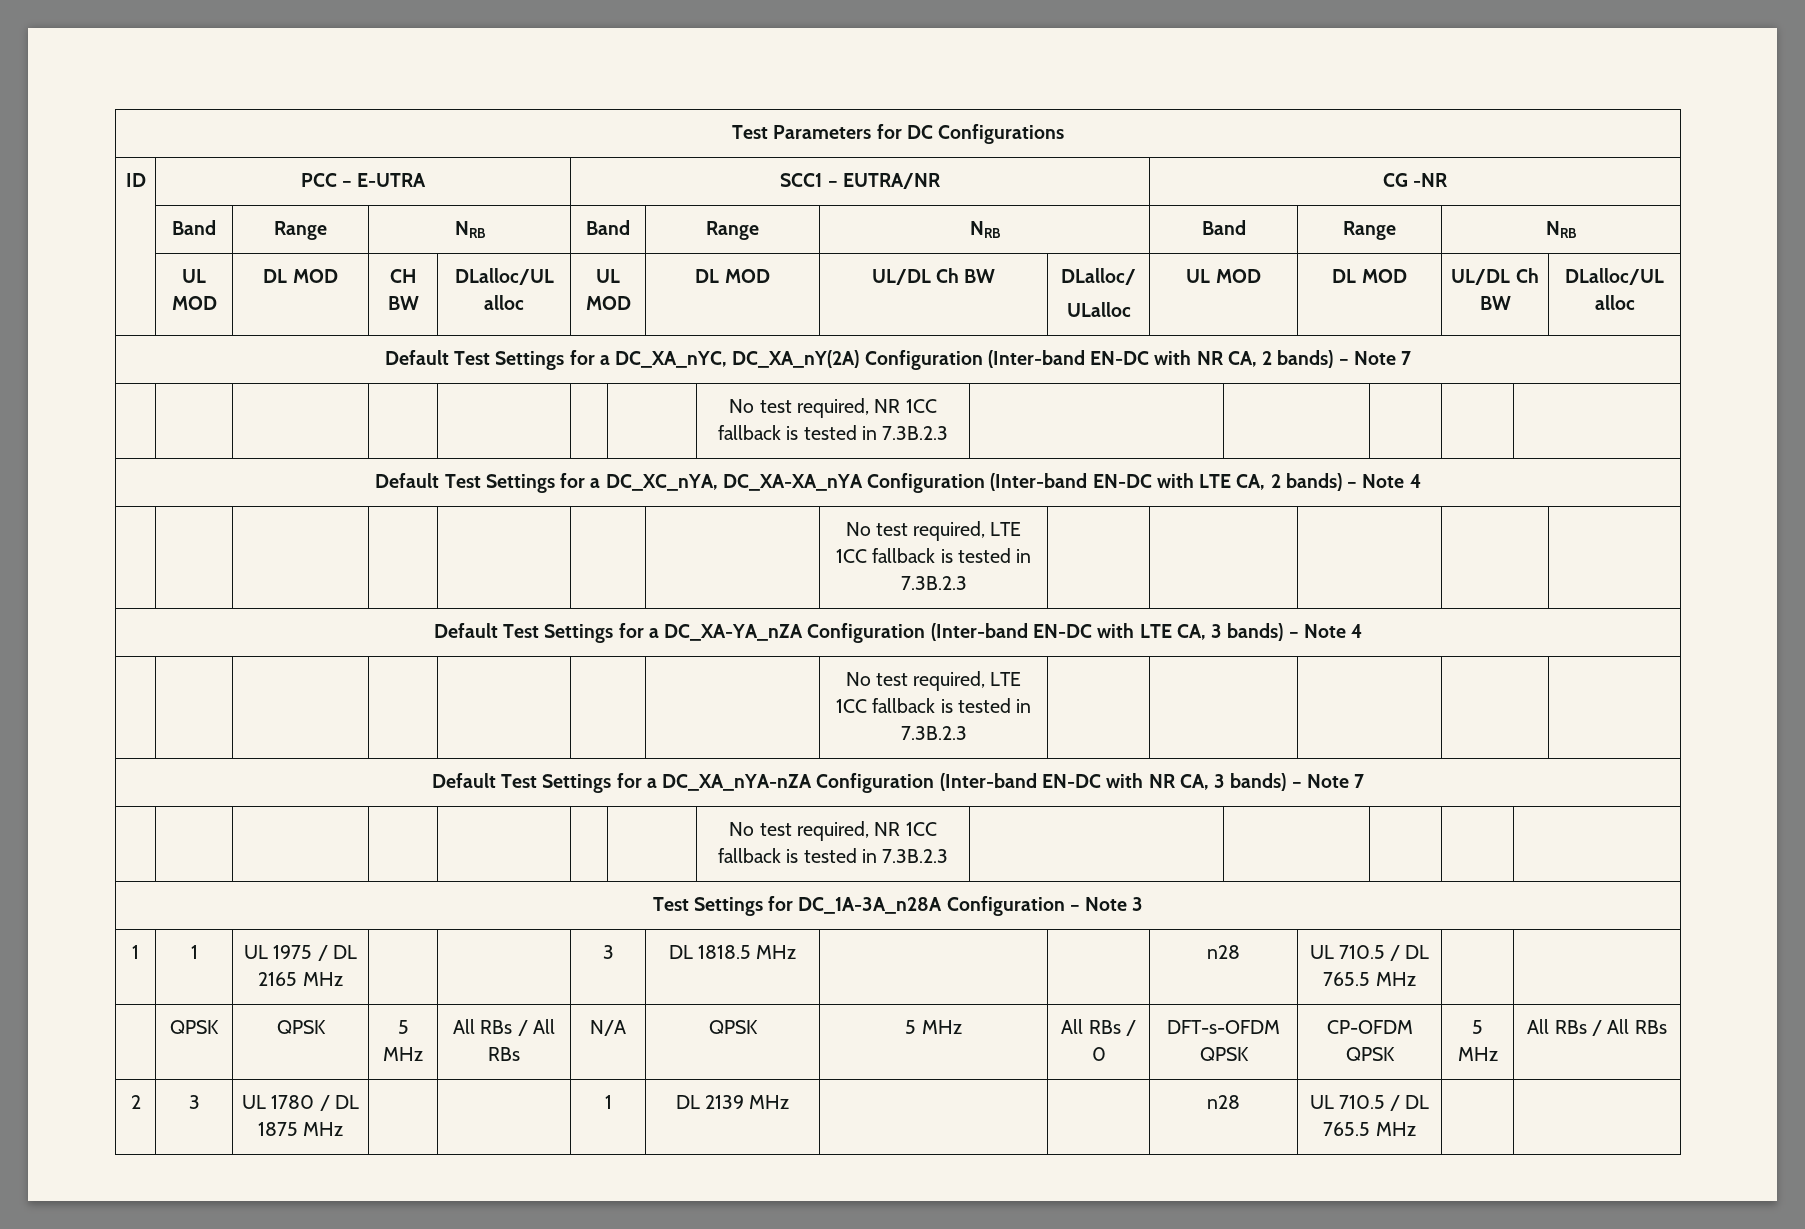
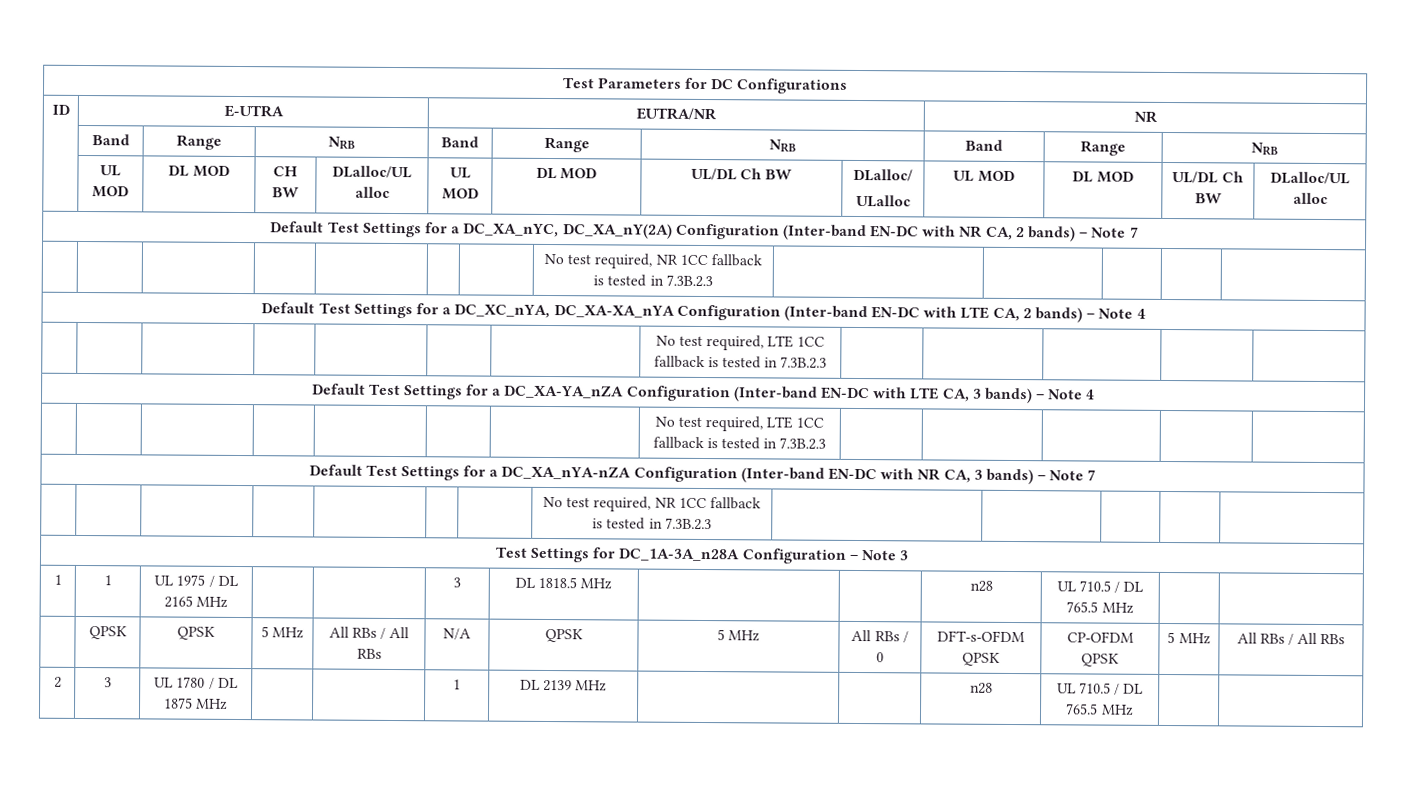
[300,173,352,187] PCC – -> (70, 109) none
[780,173,838,187] SCC1 – -> (284, 111) none
[1382,173,1448,187] CG -NR -> [1133,110,1157,123] NR

